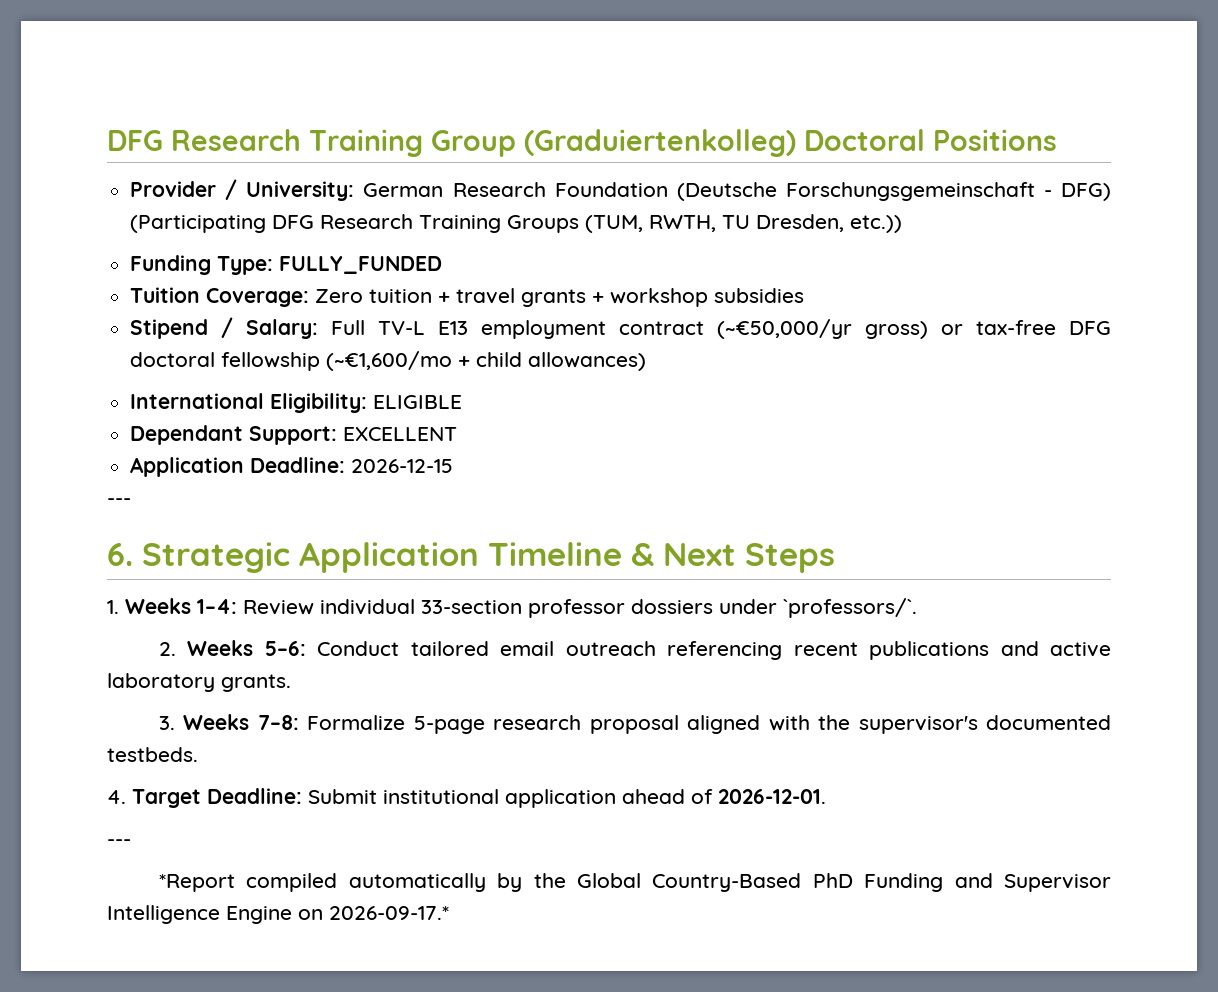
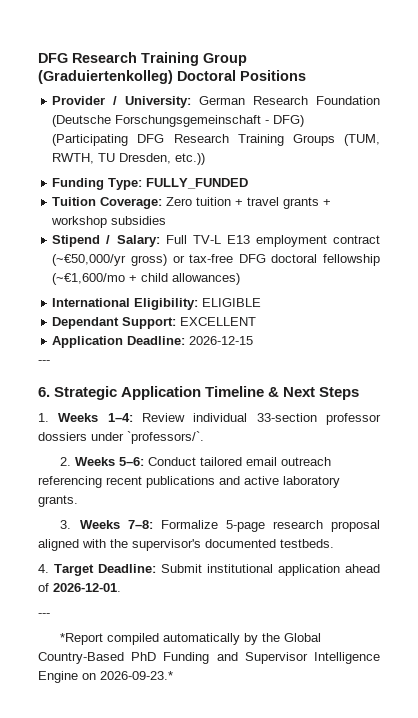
[329,906,449,920] 2026-09-17.* -> [100,671,173,680] 2026-09-23.*

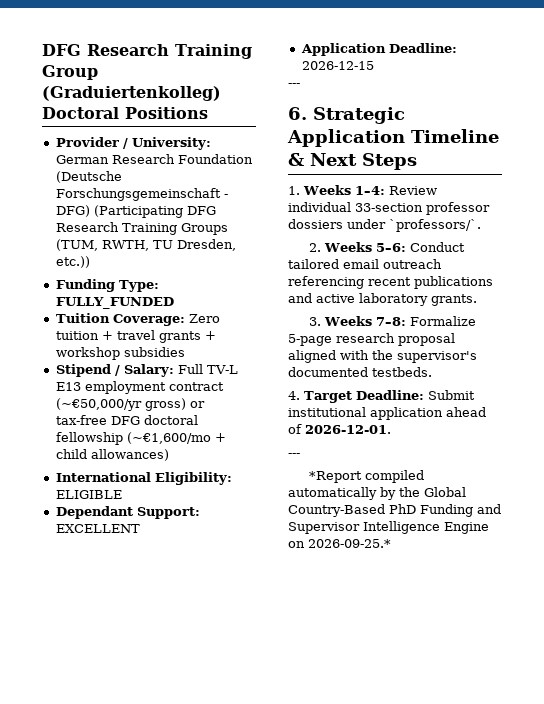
[100,671,173,680] 2026-09-23.* -> [308,539,391,548] 2026-09-25.*

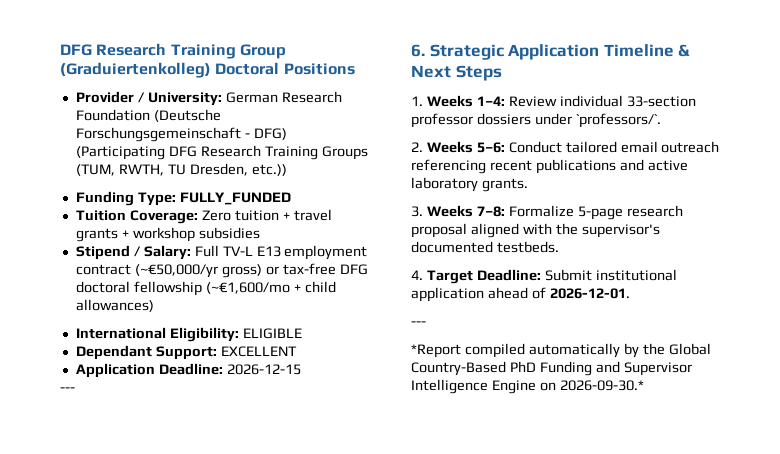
[308,539,391,548] 2026-09-25.* -> [559,380,644,391] 2026-09-30.*

